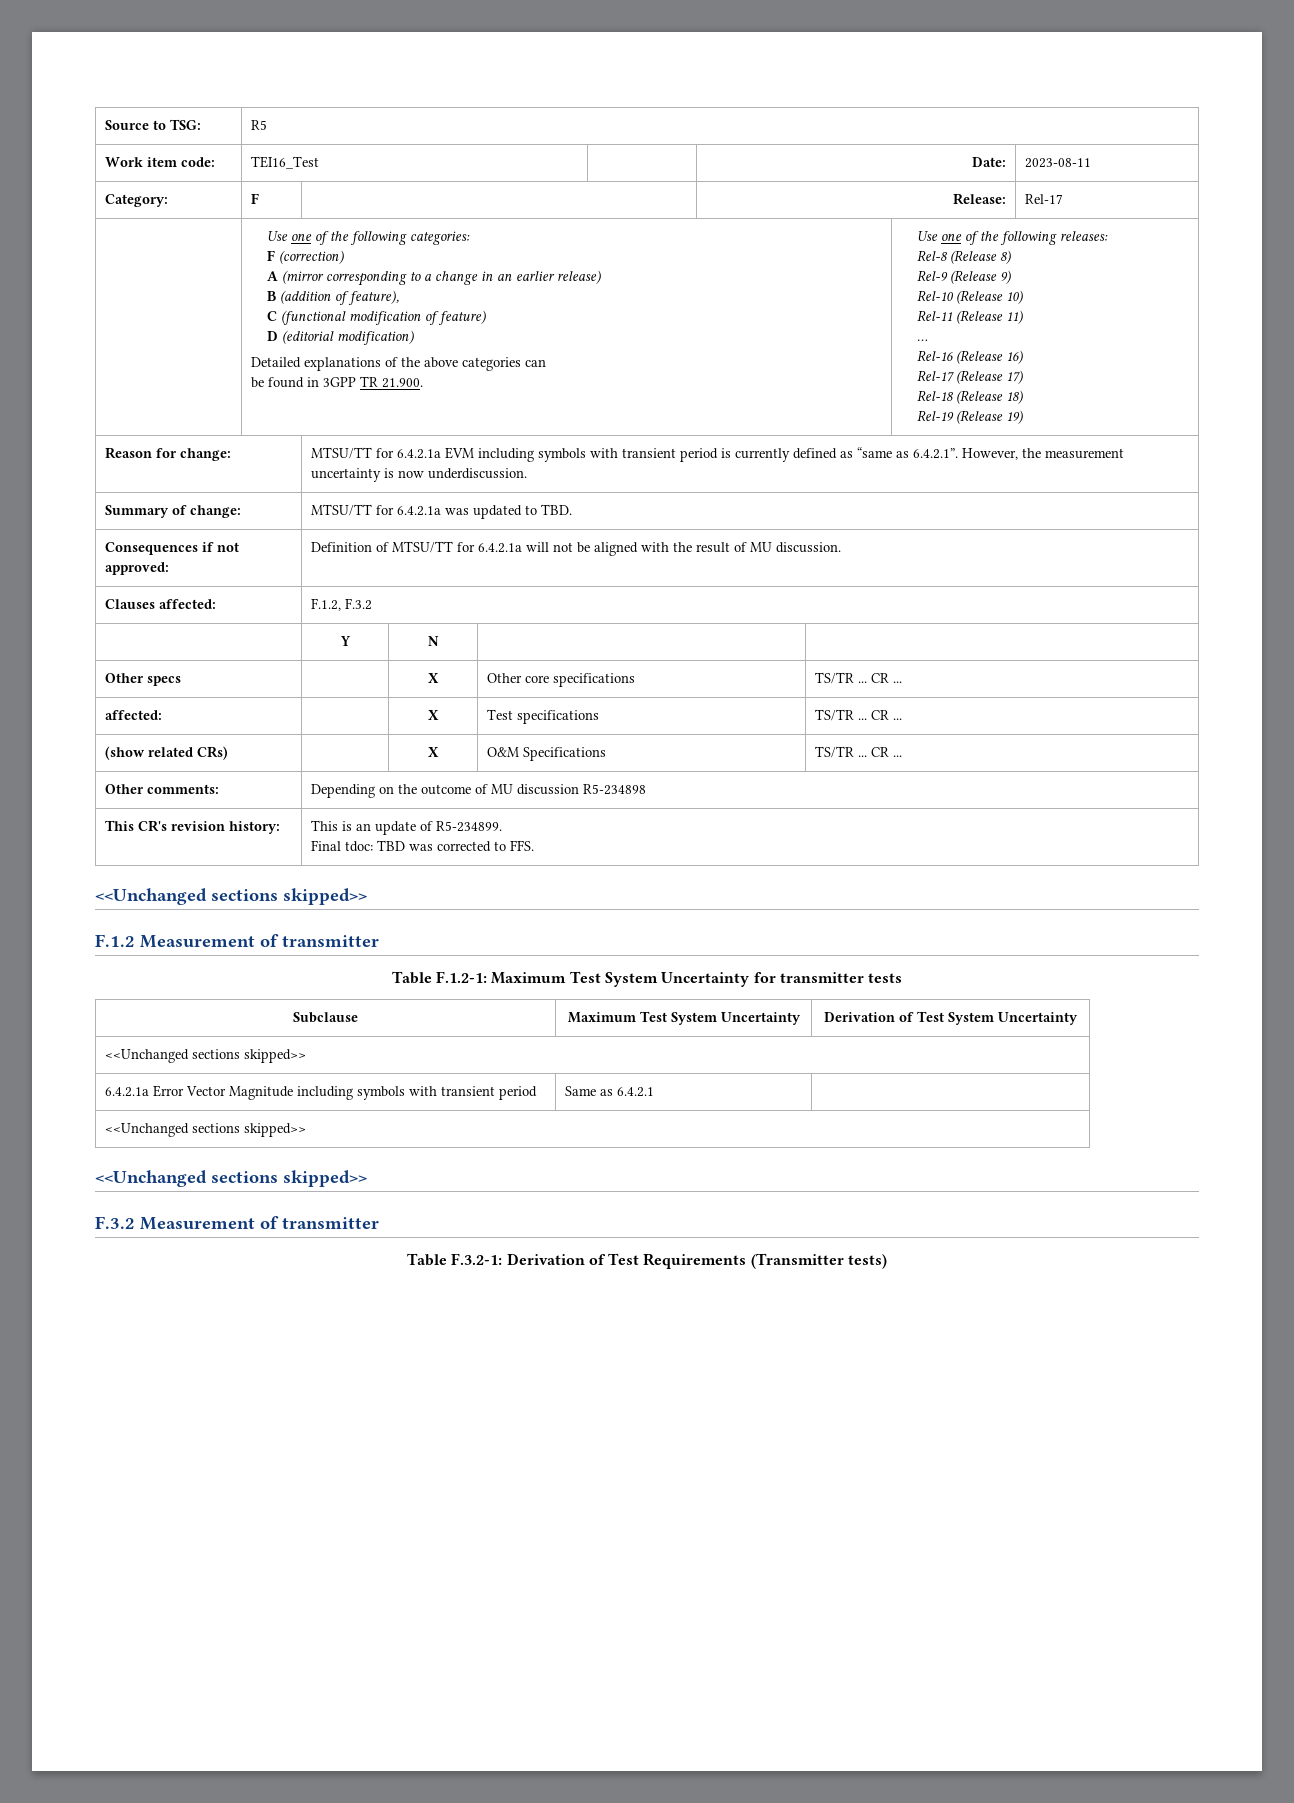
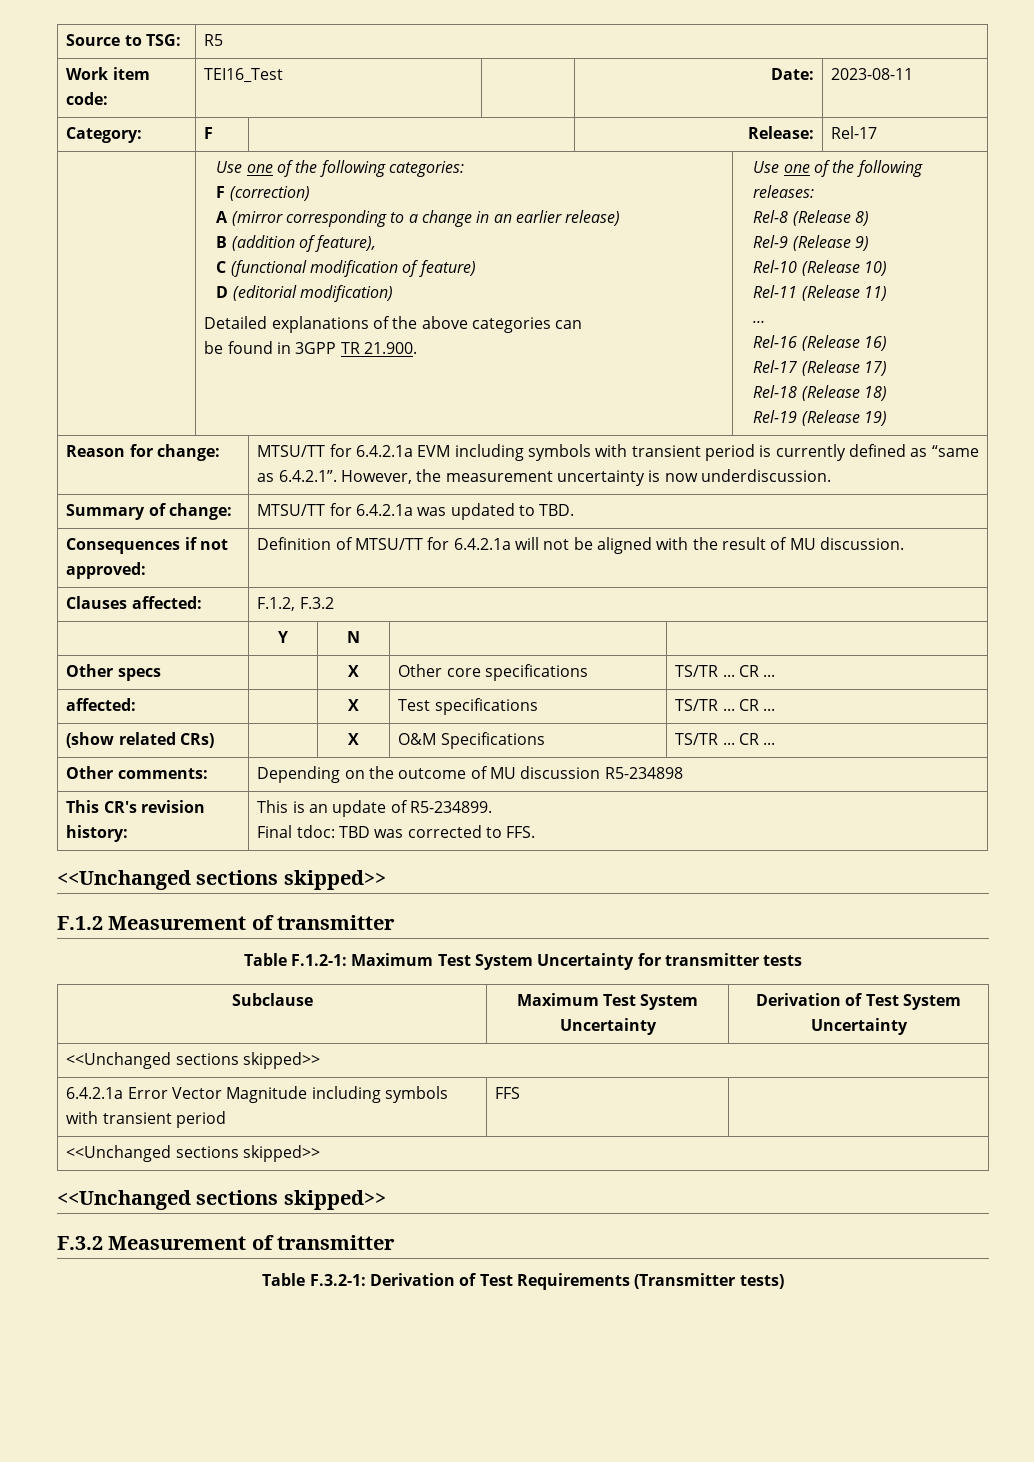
[564,1086,654,1097] Same as 6.4.2.1 -> [495,1087,521,1099] FFS

